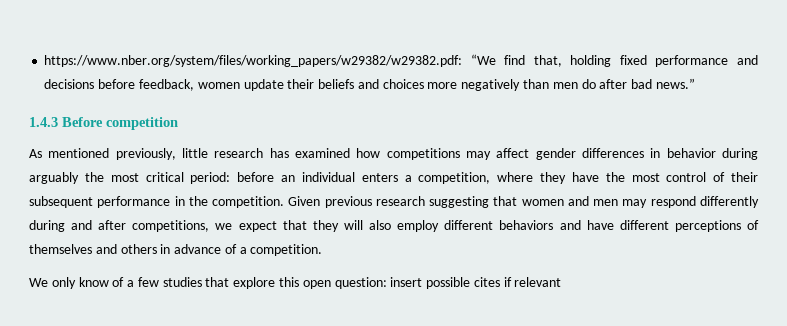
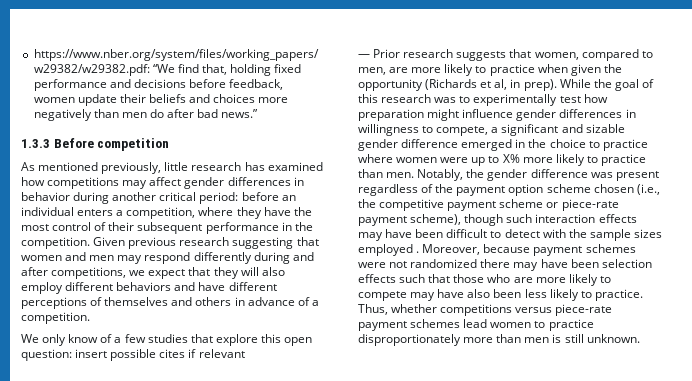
[29,117,58,127] 1.4.3 -> [21,139,50,148] 1.3.3
[29,172,139,184] arguably the most -> [112,192,157,201] another
(562, 282) none -> [358,49,653,61] [358,64,622,76] [358,79,654,91] [358,94,608,106] [358,109,636,121] [358,124,625,136] [358,139,648,151] [358,154,646,166] [358,169,659,181] [358,184,660,196] [358,199,619,211] [358,214,637,226] [358,229,662,241] [358,244,636,256] [358,259,652,271] [358,274,611,286] [358,289,643,301] [358,304,613,316] [358,319,594,331] [358,334,640,346] // — Prior research suggests that women, compared to men, are more likely to practice when given the opportunity (Richards et al, in prep). While the goal of this research was to experimentally test how preparation might influence gender differences in willingness to compete, a significant and sizable gender difference emerged in the choice to practice where women were up to X% more likely to practice than men. Notably, the gender difference was present regardless of the payment option scheme chosen (i.e., the competitive payment scheme or piece-rate payment scheme), though such interaction effects may have been difficult to detect with the sample sizes employed . Moreover, because payment schemes were not randomized there may have been selection effects such that those who are more likely to compete may have also been less likely to practice. Thus, whether competitions versus piece-rate payment schemes lead women to practice disproportionately more than men is still unknown.

